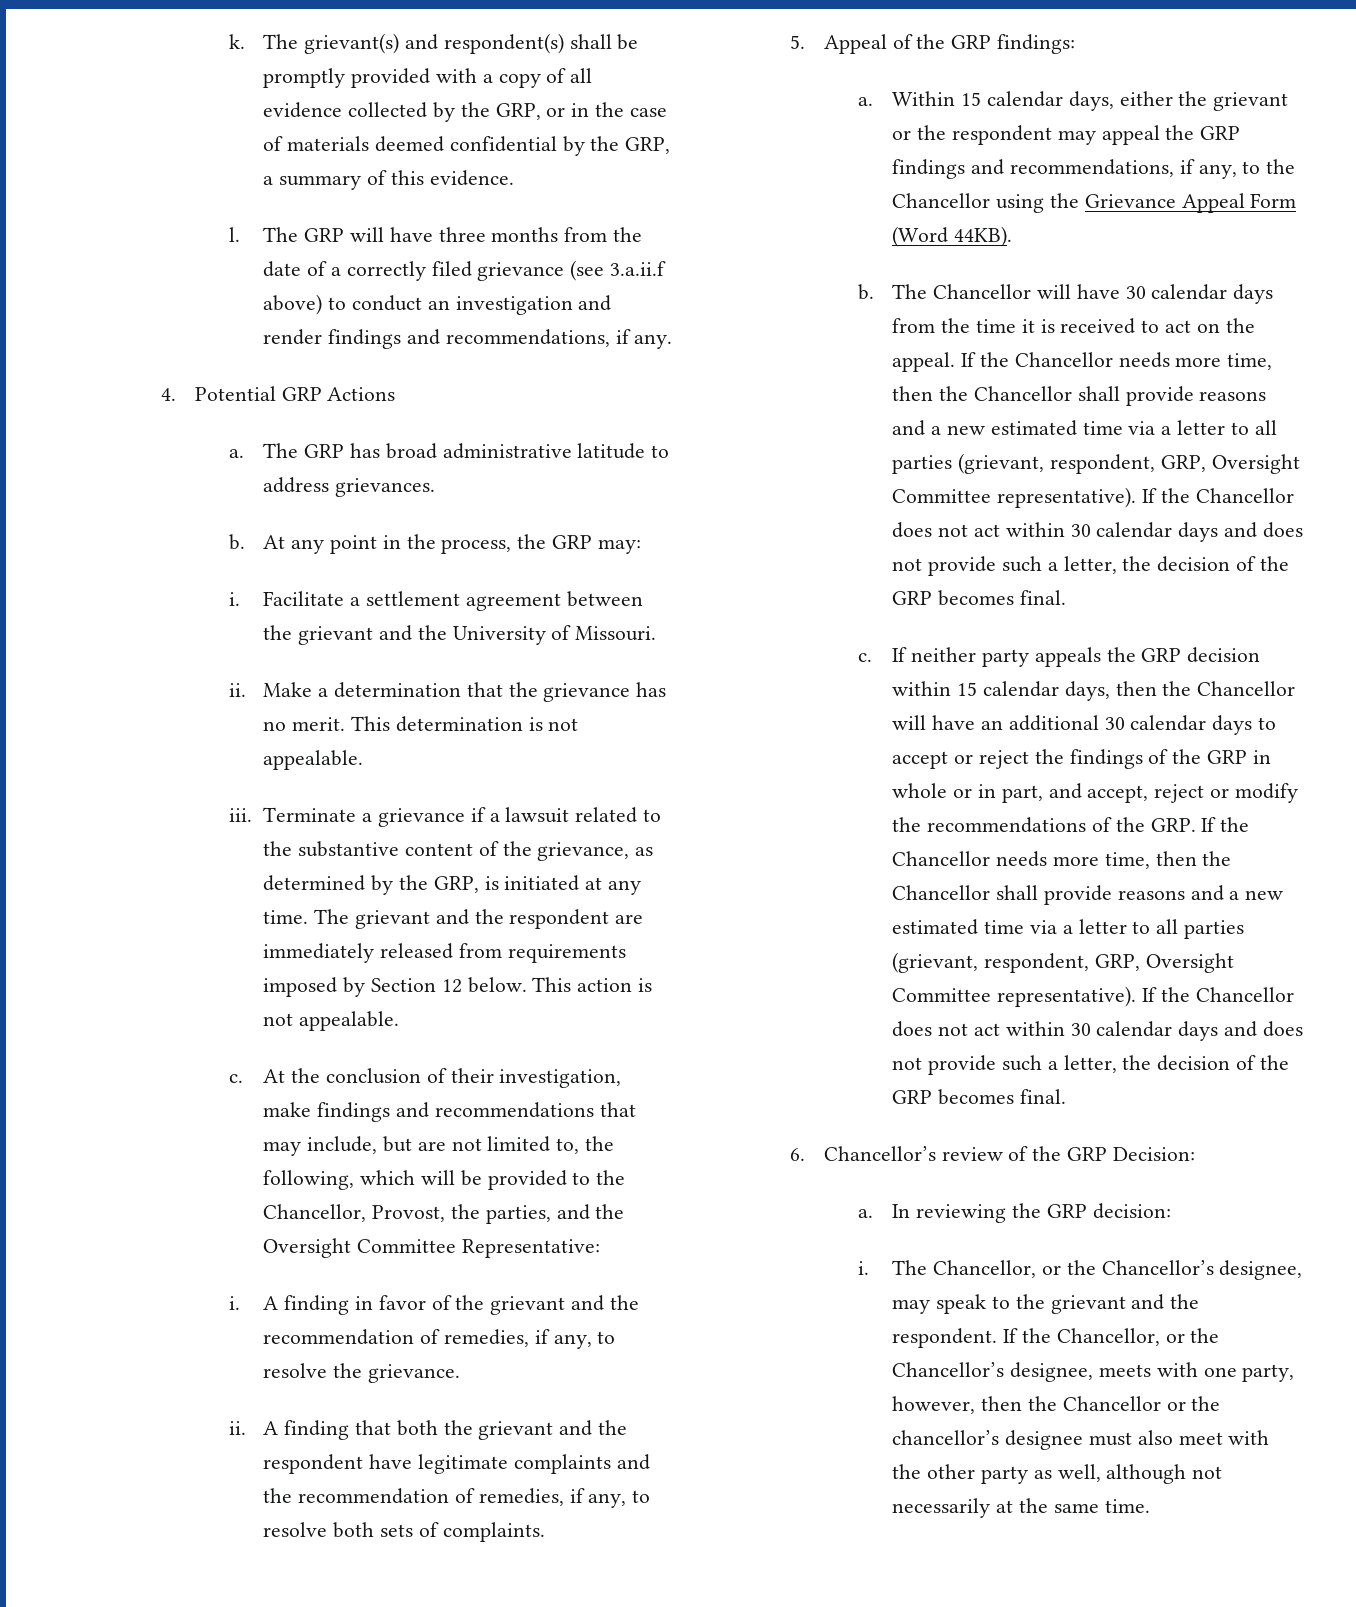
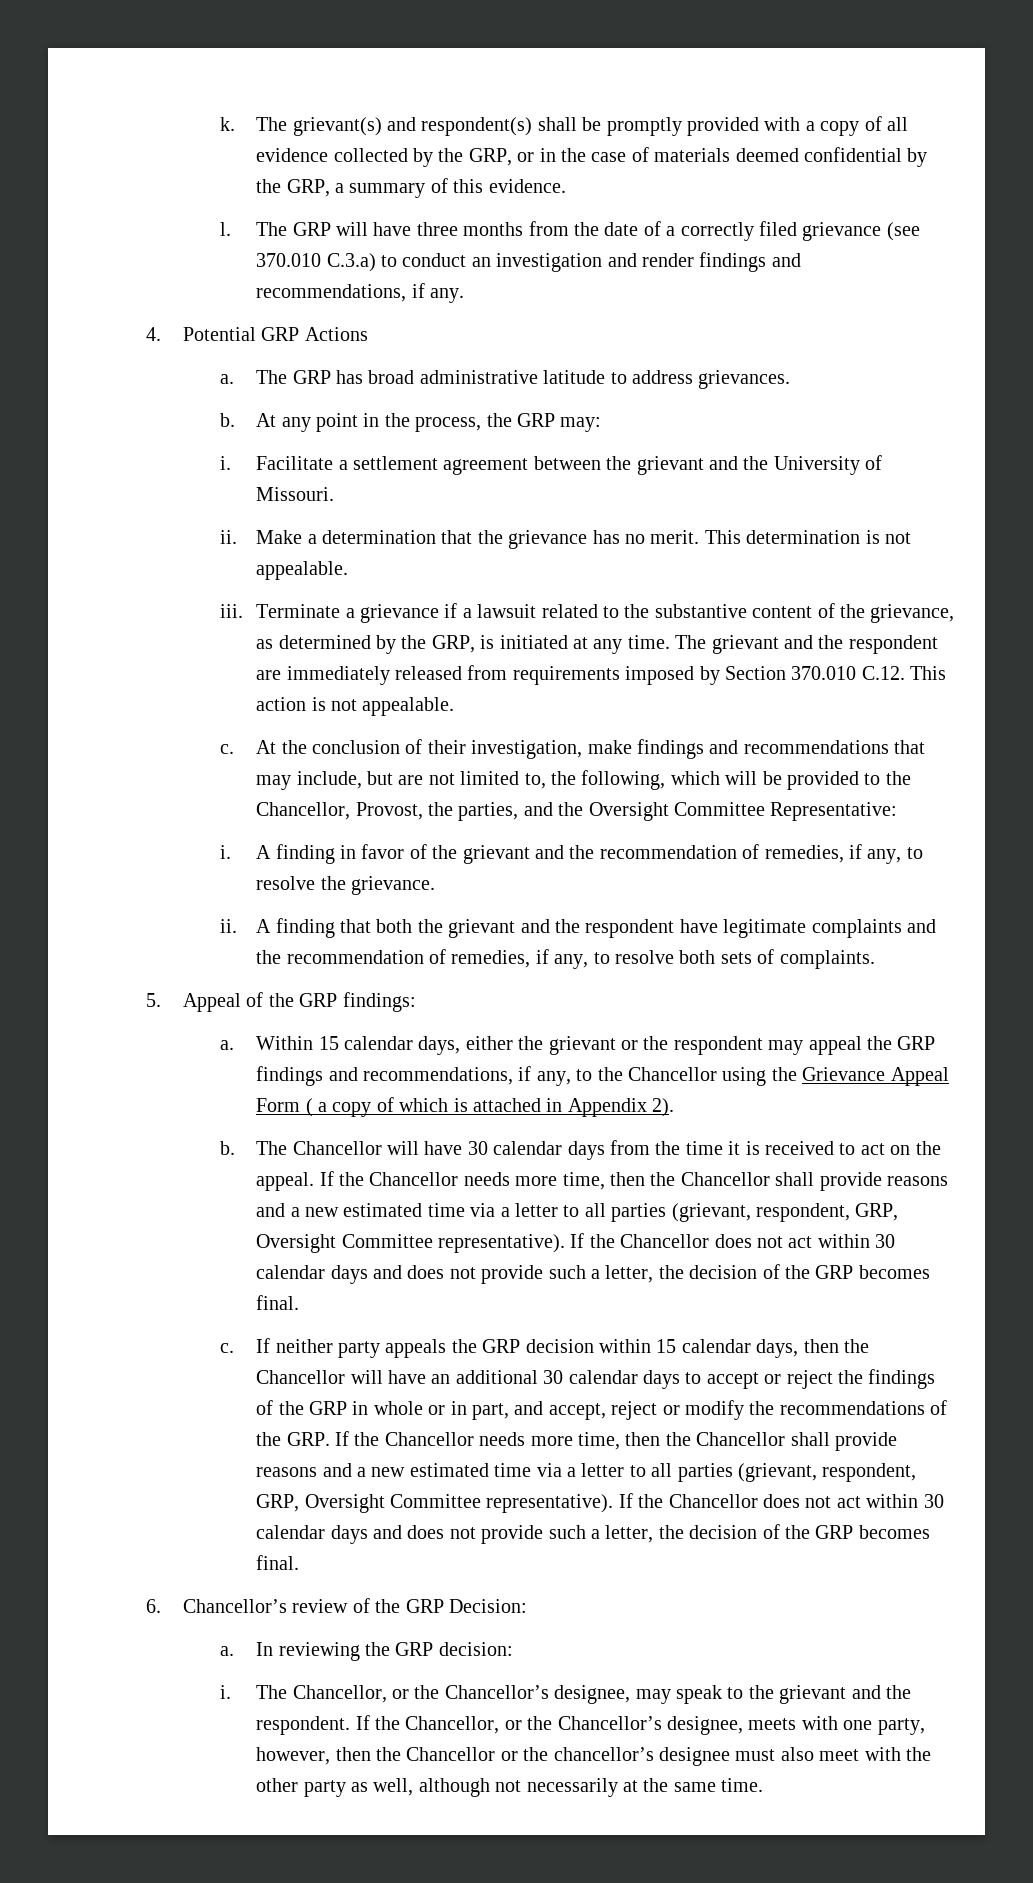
[610,261,667,276] [263,294,323,315] 3.a.ii.f above) -> [256,253,376,272] 370.010 C.3.a)
[441,977,527,993] 12 below. -> [791,666,905,680] 370.010 C.12.
[892,226,1013,247] (Word 44KB). -> [305,1097,675,1117] ( a copy of which is attached in Appendix 2).

